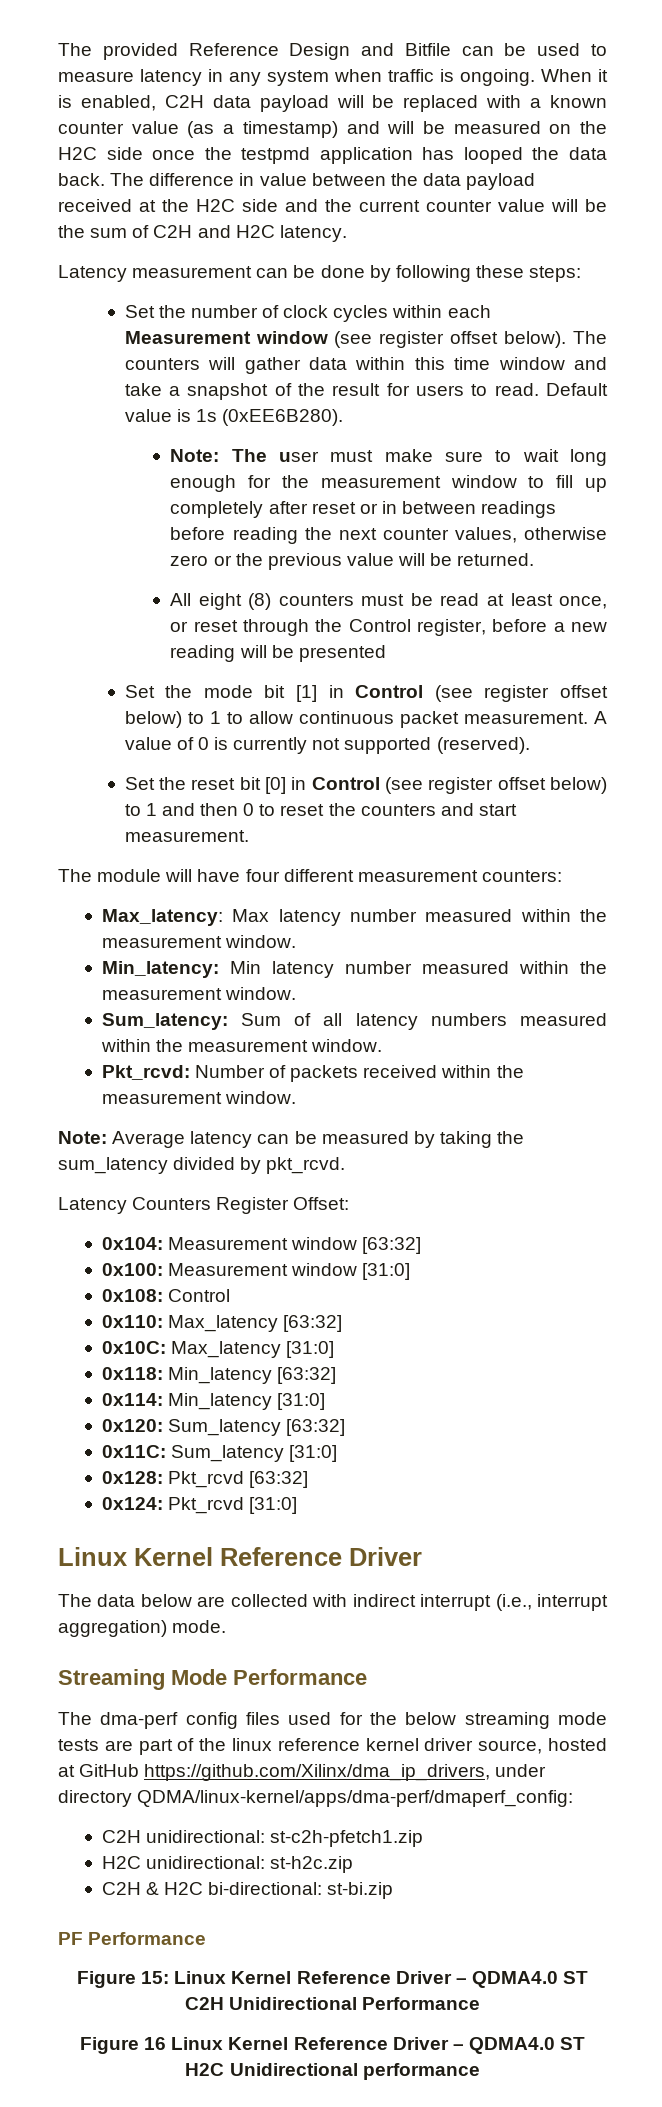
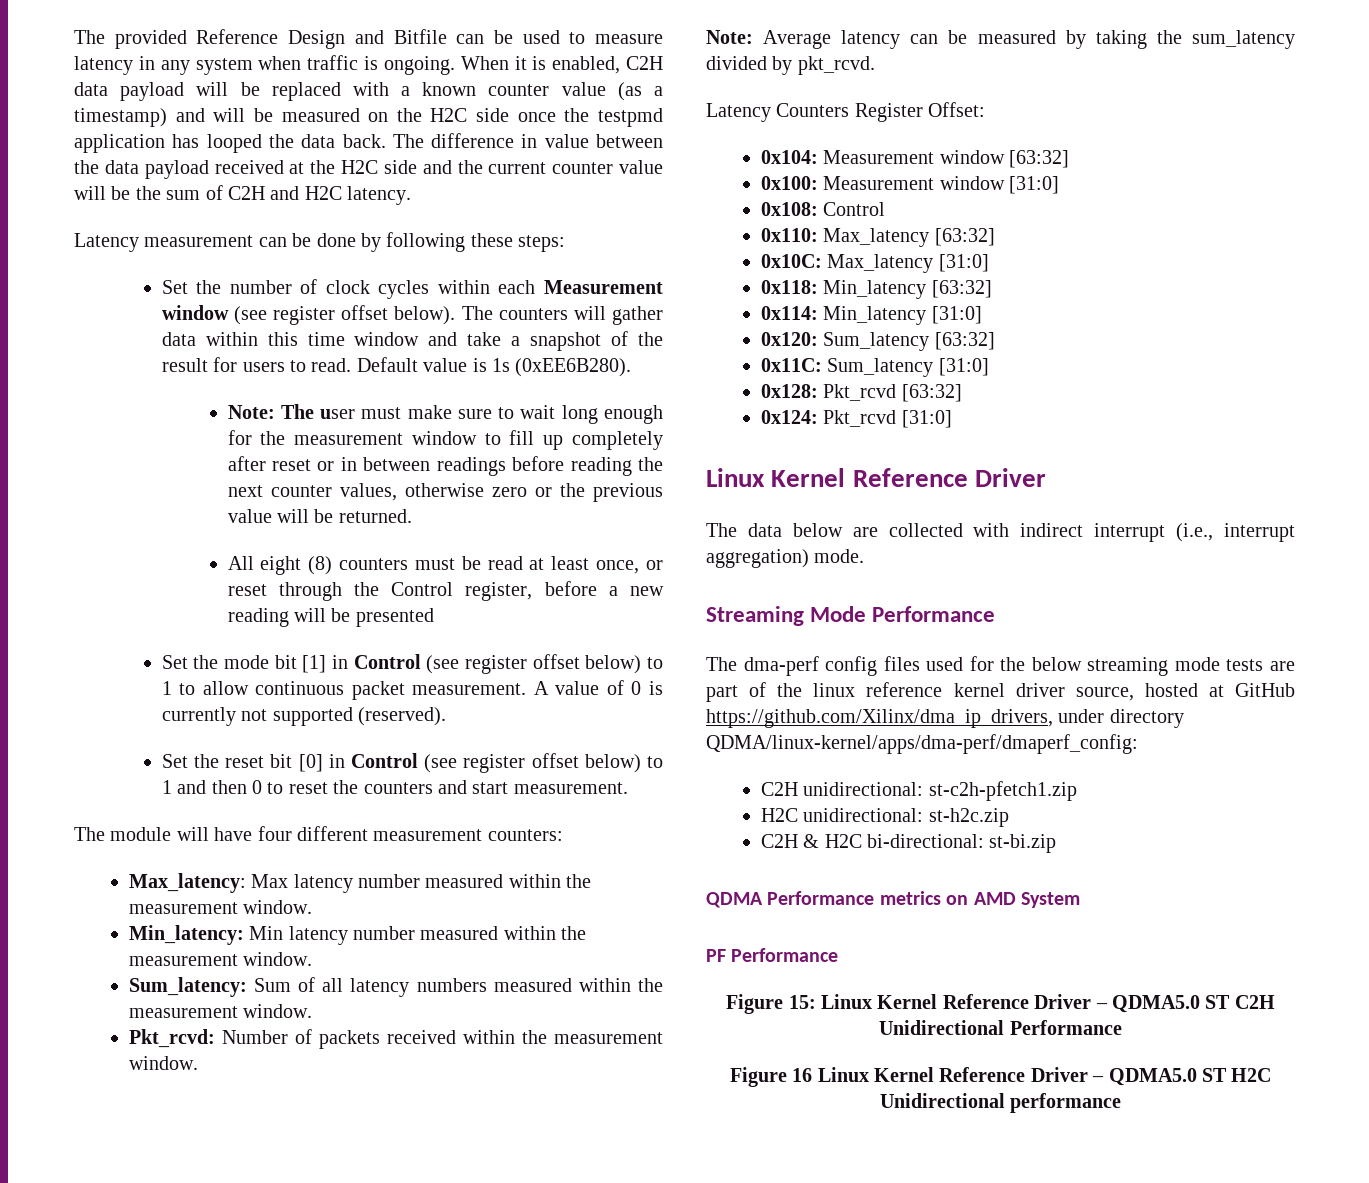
(394, 1890) none -> [706,891,1080,908] // QDMA Performance metrics on AMD System
[471,1971,558,1988] QDMA4.0 -> [1112,995,1200,1013] QDMA5.0
[468,2037,555,2054] QDMA4.0 -> [1108,1068,1197,1086] QDMA5.0

